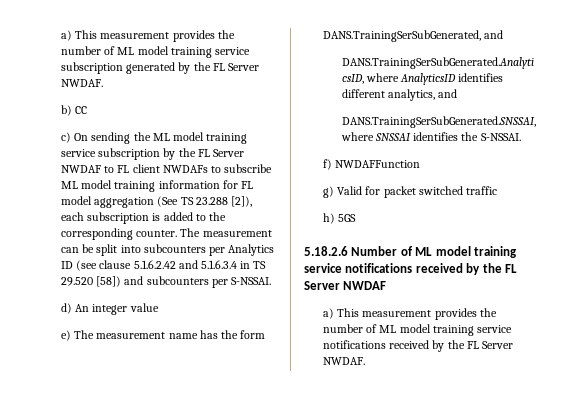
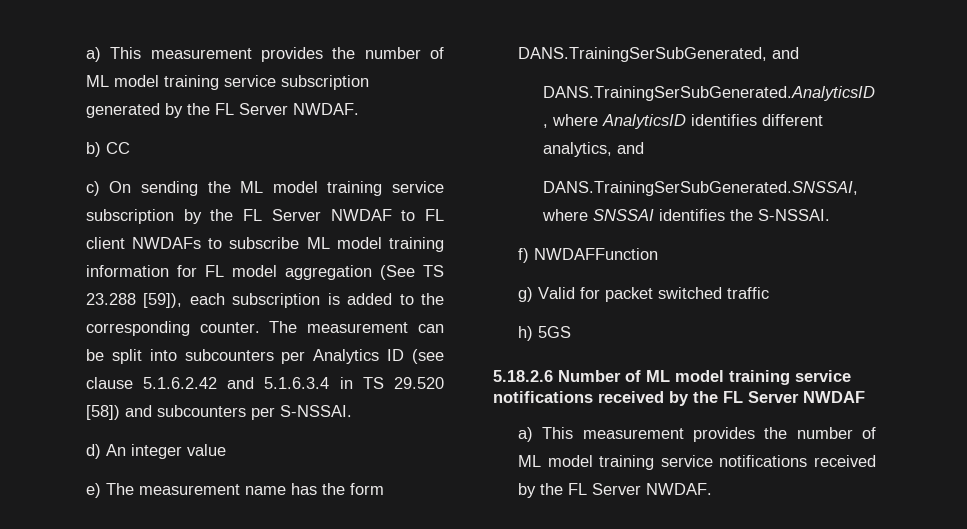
[231,196,253,207] [2]), -> [143,293,183,308] [59]),

